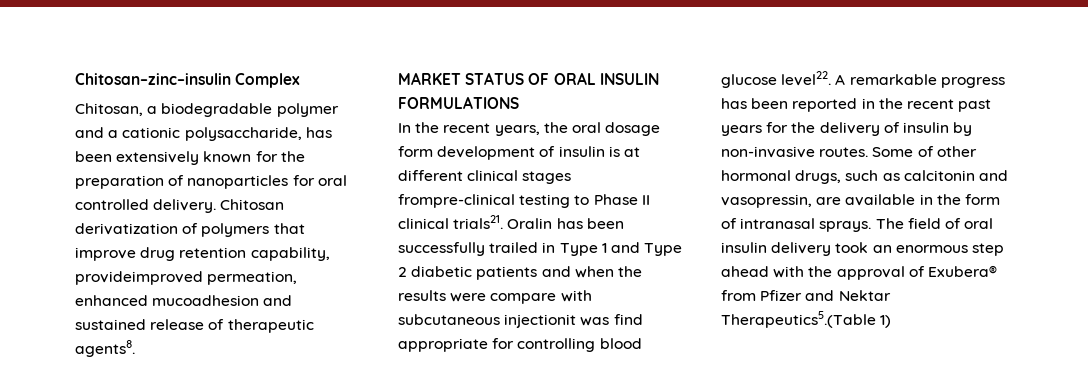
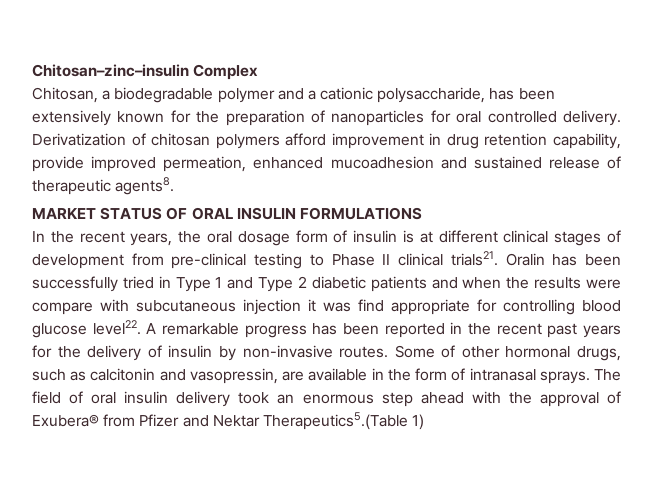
[220,199,285,210] [75,223,305,237] [75,247,136,261] Chitosan derivatization of polymers that improve -> [32,133,442,149] Derivatization of chitosan polymers afford improvement in
[75,271,203,285] provideimproved -> [32,156,157,172] provide improved
[437,146,536,160] development -> (328, 236) none
[398,194,515,208] frompre-clinical -> [607,230,621,243] [32,253,247,269] of development from pre-clinical
[489,242,539,253] trailed -> [122,276,154,289] tried
[504,314,577,328] injectionit -> [243,299,316,315] injection it

